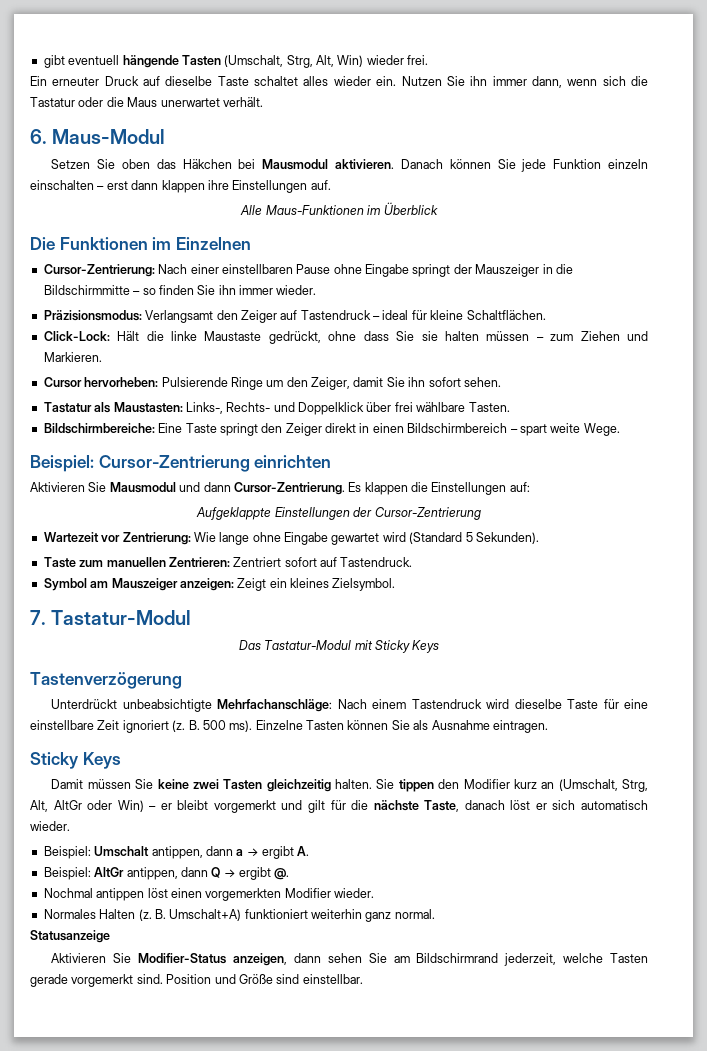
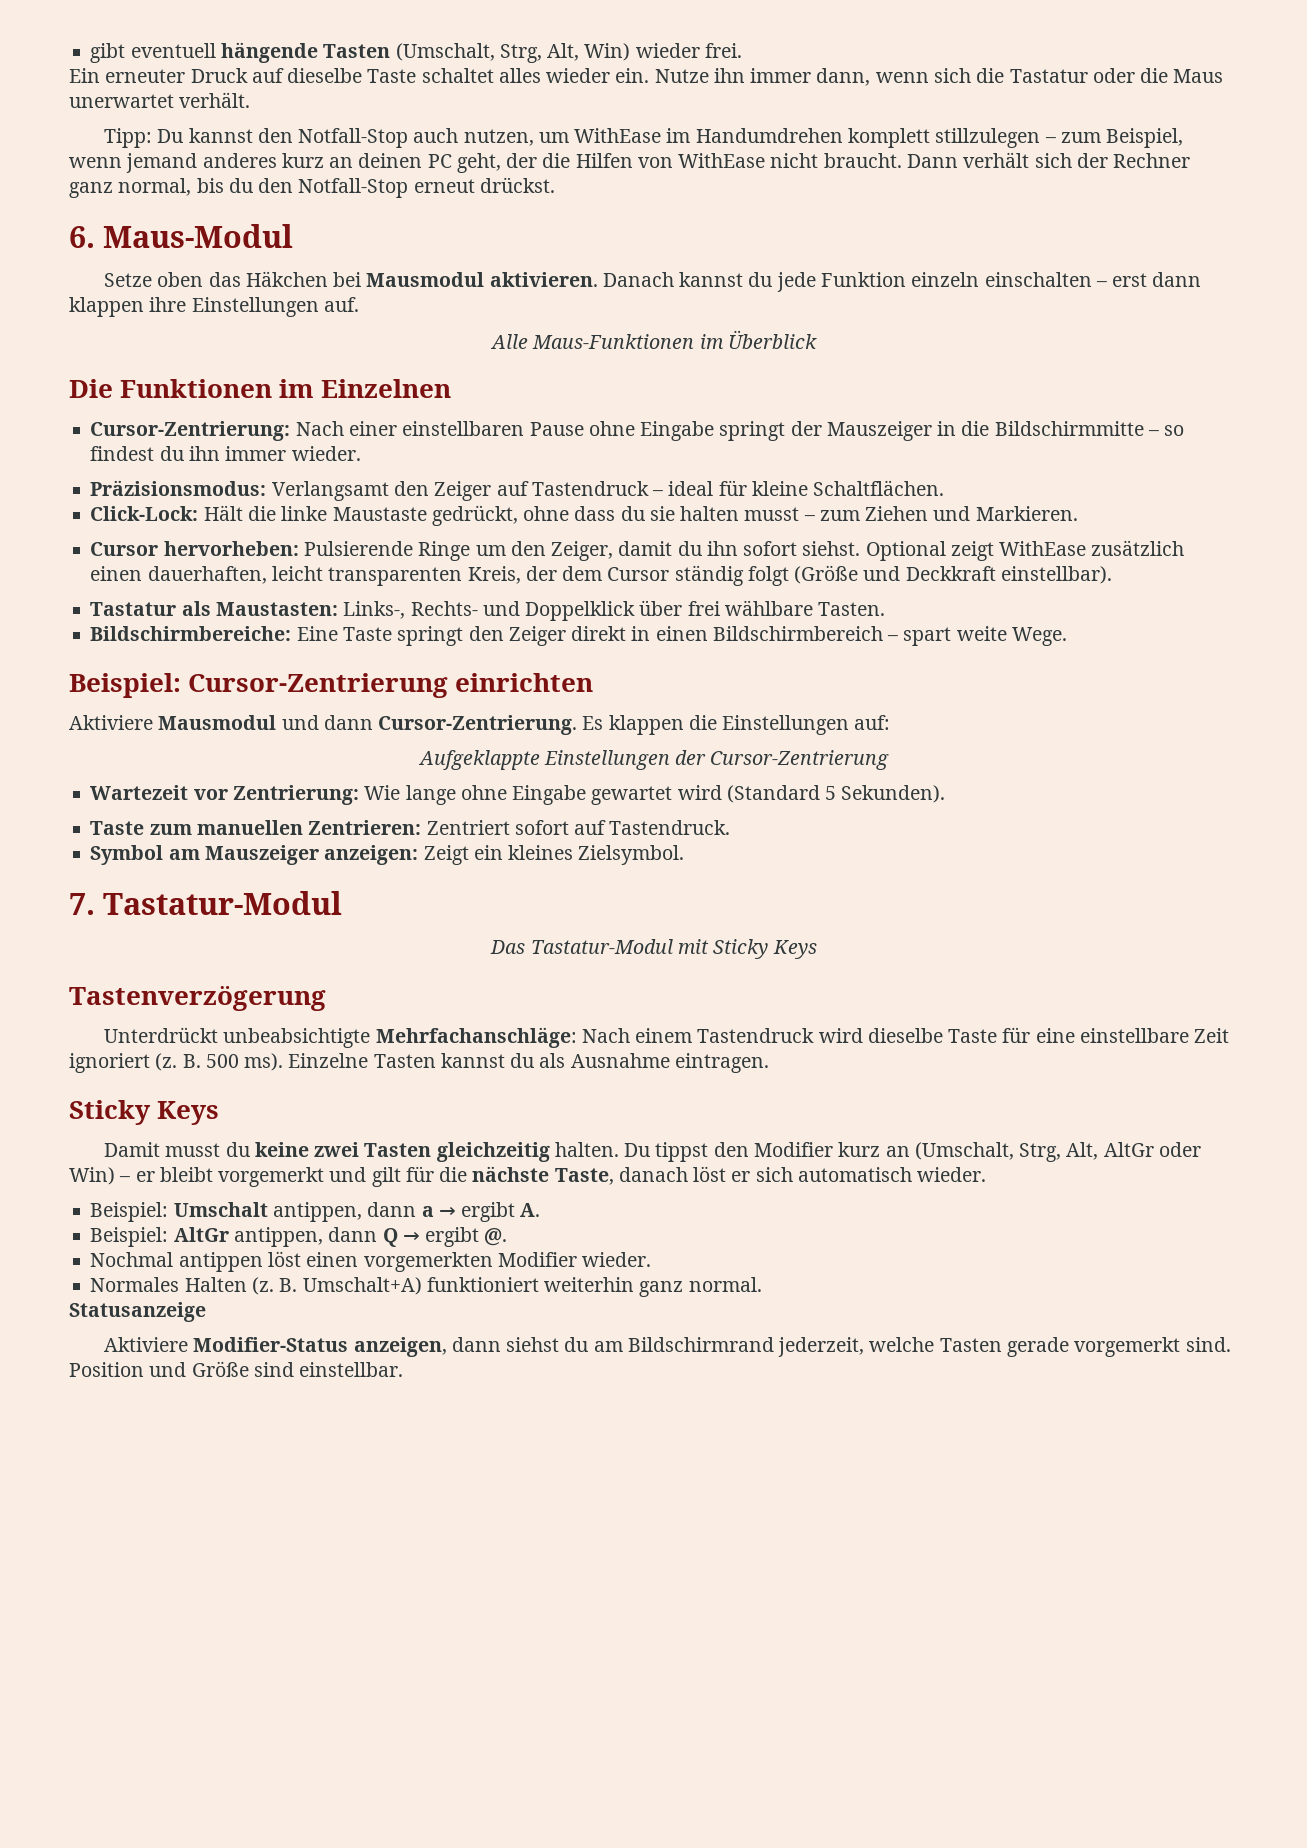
[401,76,465,86] Nutzen Sie -> [654,69,709,83] Nutze
(263, 102) none -> [104,128,1184,148] [69,152,1191,173] [69,177,555,198] // Tipp: Du kannst den Notfall-Stop auch nutzen, um WithEase im Handumdrehen komplett stillzulegen – zum Beispiel, wenn jemand anderes kurz an deinen PC geht, der die Hilfen von WithEase nicht braucht. Dann verhält sich der Rechner ganz normal, bis du den Notfall-Stop erneut drückst.
[51,159,116,169] Setzen Sie -> [104,273,153,287] Setze
[449,159,516,169] können Sie -> [679,272,773,287] kannst du
[158,285,216,295] finden Sie -> [90,446,184,461] findest du
[396,331,415,341] Sie -> [620,506,645,521] du
[486,331,530,341] müssen -> [744,507,800,521] musst
[386,377,405,387] Sie -> [677,541,702,556] du
[463,377,501,387] sehen. -> [802,540,1185,561] [90,565,1112,586] siehst. Optional zeigt WithEase zusätzlich einen dauerhaften, leicht transparenten Kreis, der dem Cursor ständig folgt (Größe und Deckkraft einstellbar).
[30,482,107,492] Aktivieren Sie -> [69,715,153,730] Aktiviere
[347,720,410,730] können Sie -> [440,1053,535,1068] kannst du
[87,779,154,789] müssen Sie -> [165,1142,250,1157] musst du
[376,779,434,792] Sie tippen -> [624,1142,709,1162] Du tippst
[51,953,132,963] Aktivieren Sie -> [104,1337,189,1352] Aktiviere
[327,953,387,963] sehen Sie -> [506,1337,589,1352] siehst du

